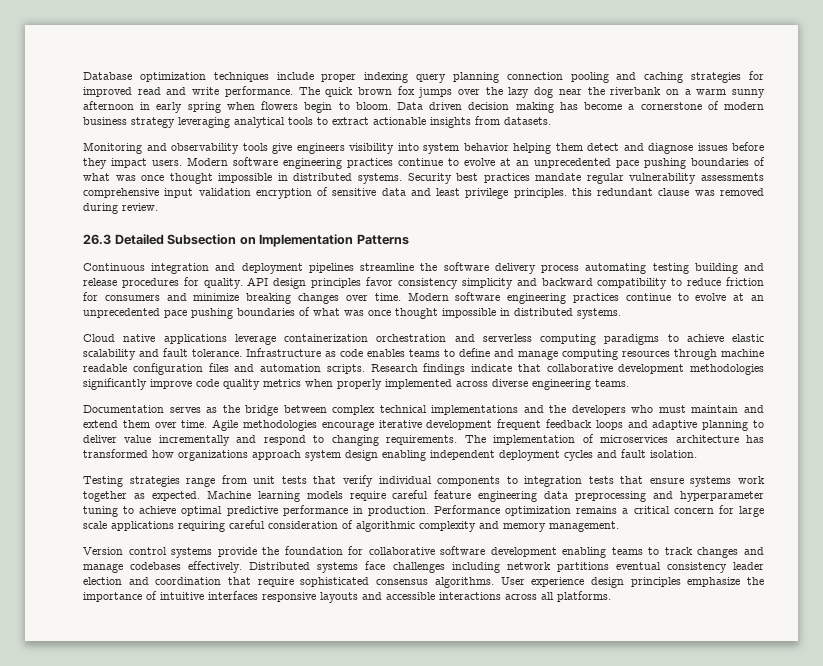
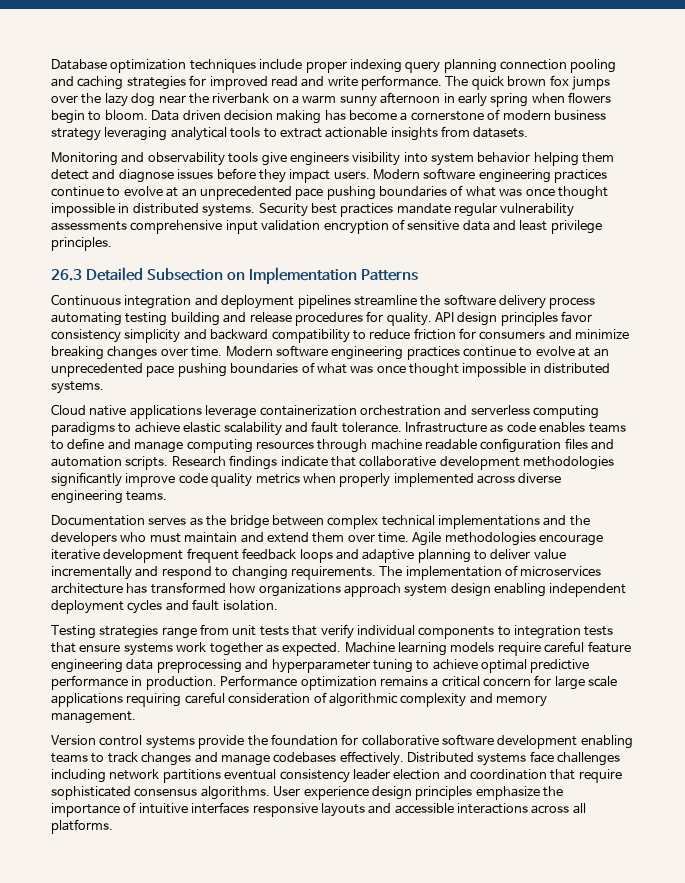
[571,188,764,196] [83,203,158,214] this redundant clause was removed during review. -> (112, 244) none

